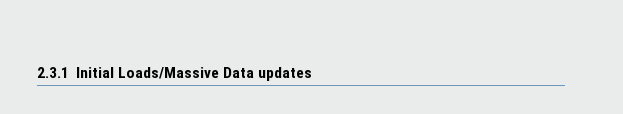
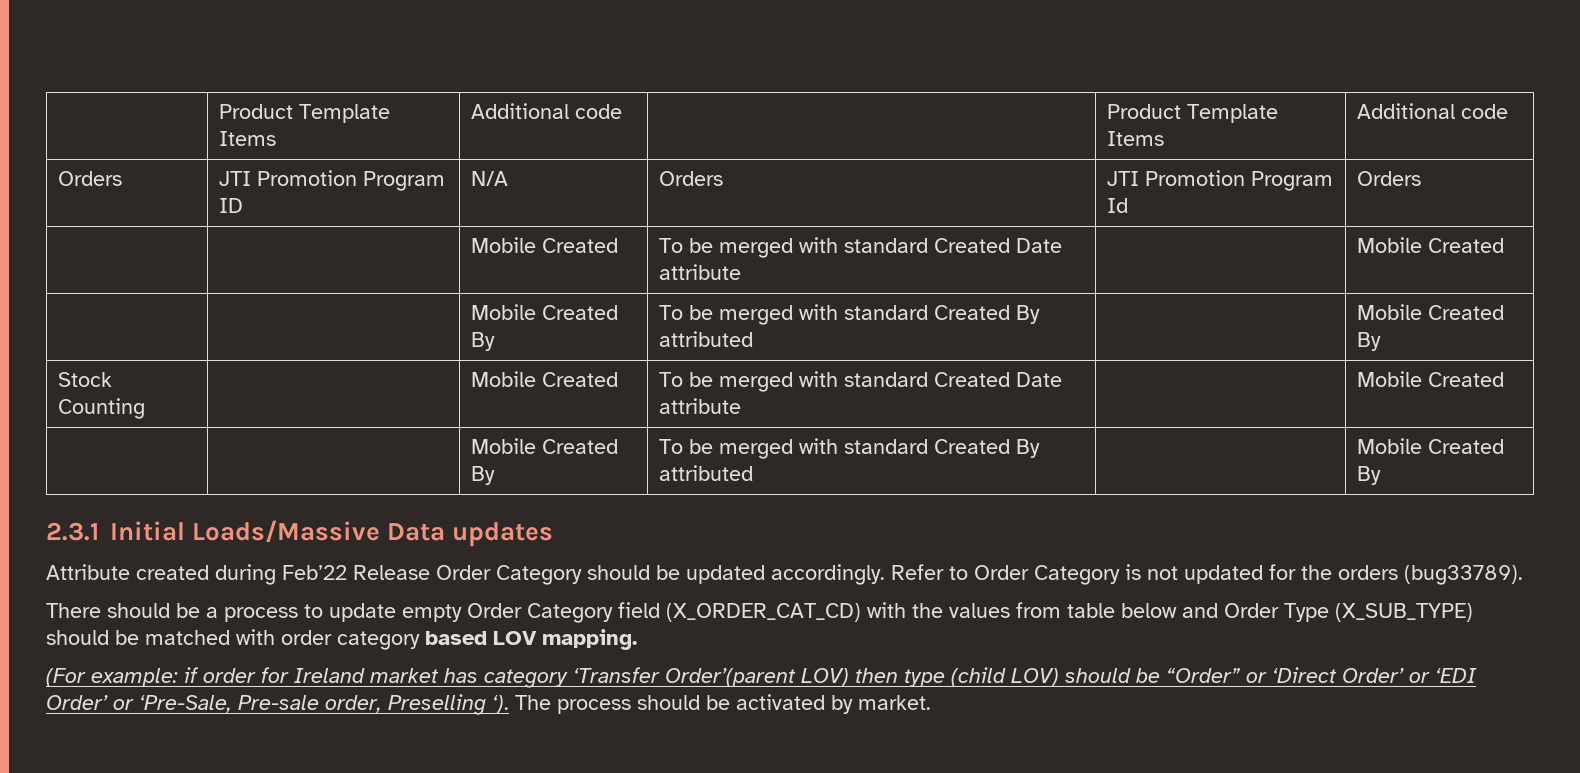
(37, 72) none -> [219,104,391,123] [219,131,277,146] [471,103,623,119] [1107,104,1279,123] [1107,131,1165,146] [1357,103,1509,119] [58,171,123,186] [219,170,446,191] [219,198,244,213] [471,171,509,186] [659,171,724,186] [1107,170,1334,191] [1107,198,1129,213] [1357,171,1422,186] [471,237,619,253] [659,237,1063,258] [659,264,742,280] [1357,237,1505,253] [471,304,619,320] [471,332,496,351] [659,304,1041,325] [659,331,754,347] [1357,304,1505,320] [1357,332,1382,351] [58,372,113,387] [58,398,146,419] [471,371,619,387] [659,371,1063,392] [659,398,742,414] [1357,371,1505,387] [471,438,619,454] [471,466,496,485] [659,438,1041,459] [659,465,754,481] [1357,438,1505,454] [1357,466,1382,485] | Product Template Items | Additional code | | Product Template Items | Additional code // Orders | JTI Promotion Program ID | N/A | Orders | JTI Promotion Program Id | Orders // | | Mobile Created | To be merged with standard Created Date attribute | | Mobile Created // | | Mobile Created By | To be merged with standard Created By attributed | | Mobile Created By // Stock Counting | | Mobile Created | To be merged with standard Created Date attribute | | Mobile Created // | | Mobile Created By | To be merged with standard Created By attributed | | Mobile Created By //
(313, 74) none -> [46,564,1523,585] [46,602,1473,623] [46,629,637,650] [46,667,1477,688] [46,694,931,715] // Attribute created during Feb’22 Release Order Category should be updated accordingly. Refer to Order Category is not updated for the orders (bug33789). // There should be a process to update empty Order Category field (X_ORDER_CAT_CD) with the values from table below and Order Type (X_SUB_TYPE) should be matched with order category based LOV mapping. // (For example: if order for Ireland market has category ‘Transfer Order’(parent LOV) then type (child LOV) should be “Order” or ‘Direct Order’ or ‘EDI Order’ or ‘Pre-Sale, Pre-sale order, Preselling ‘). The process should be activated by market.

